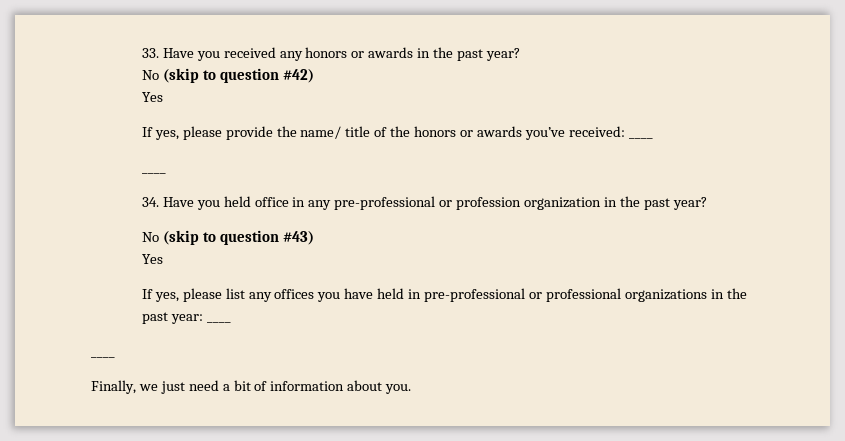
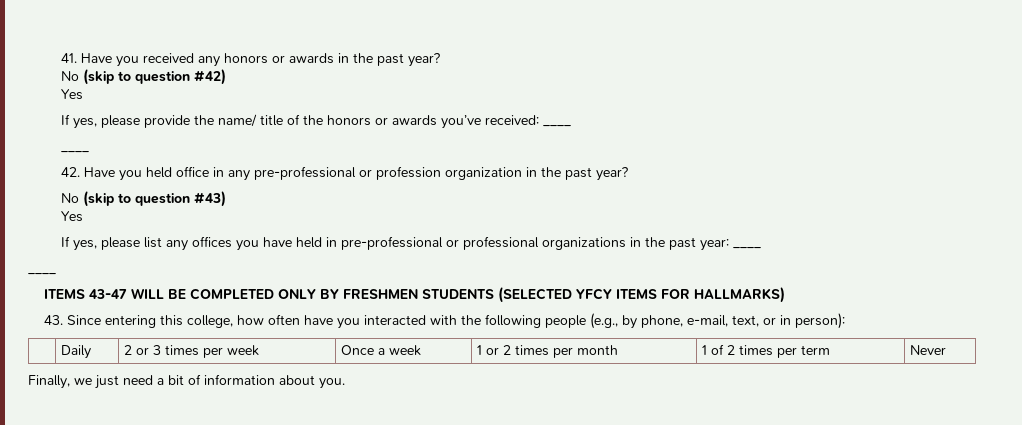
[141,48,159,58] 33. -> [60,53,77,63] 41.
[141,197,159,207] 34. -> [60,167,80,177] 42.
(115, 357) none -> [44,287,786,303] [44,313,846,329] [61,345,92,359] [124,345,260,358] [341,345,422,356] [477,345,619,358] [702,344,831,358] [910,345,947,355] // ITEMS 43-47 WILL BE COMPLETED ONLY BY FRESHMEN STUDENTS (SELECTED YFCY ITEMS FOR HALLMARKS) // 43. Since entering this college, how often have you interacted with the following people (e.g., by phone, e-mail, text, or in person): // | Daily | 2 or 3 times per week | Once a week | 1 or 2 times per month | 1 of 2 times per term | Never

